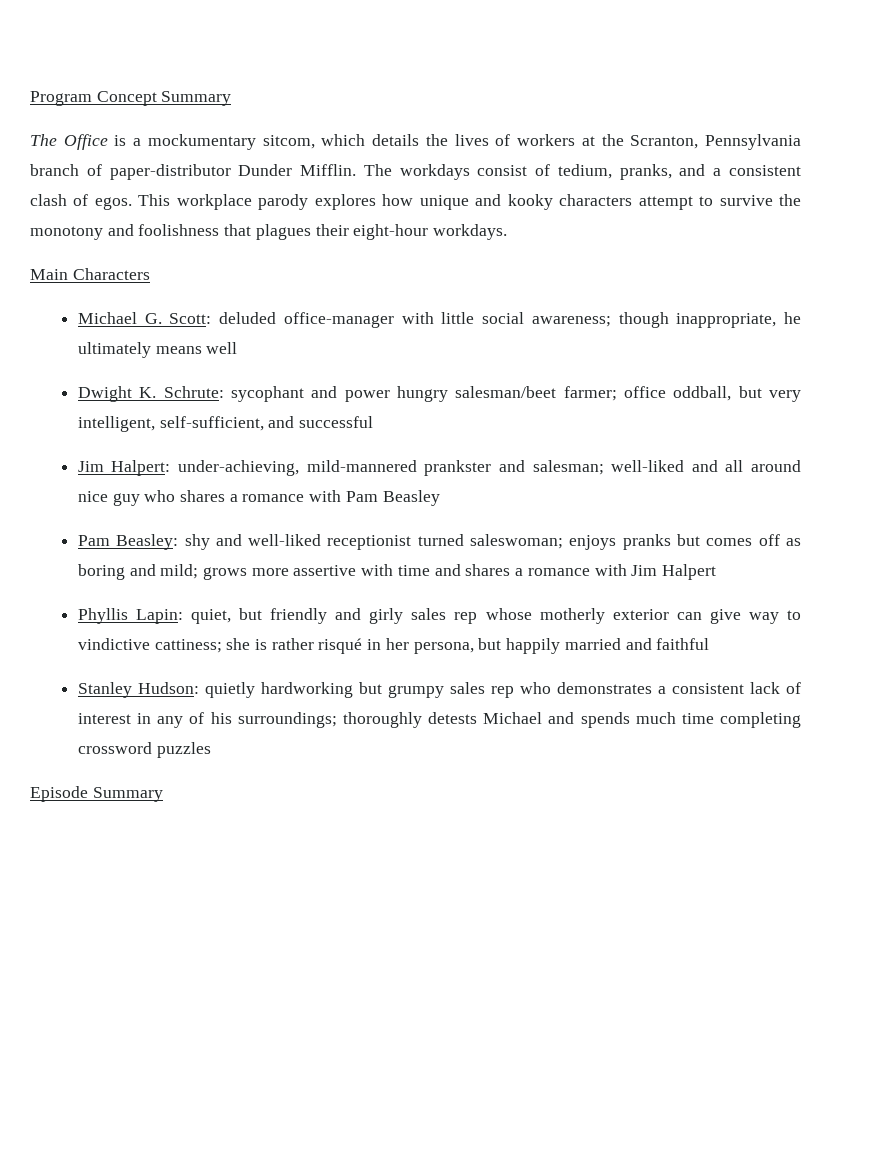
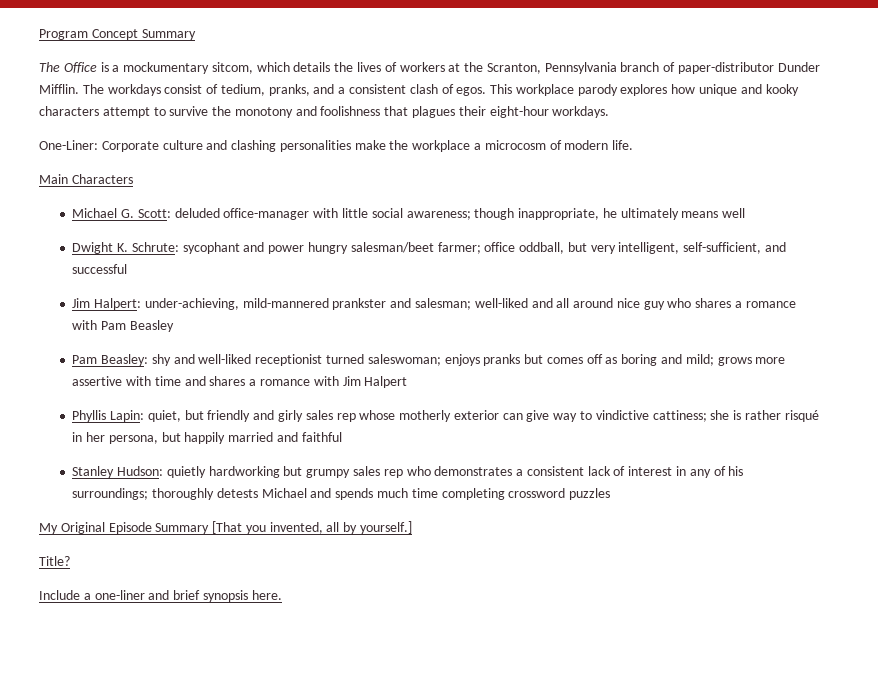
(508, 232) none -> [39,140,634,152] // One-Liner: Corporate culture and clashing personalities make the workplace a microcosm of modern life.
[30,786,163,802] Episode Summary -> [39,521,413,534] [39,556,70,566] [39,590,282,602] My Original Episode Summary [That you invented, all by yourself.] // Title? // Include a one-liner and brief synopsis here.

